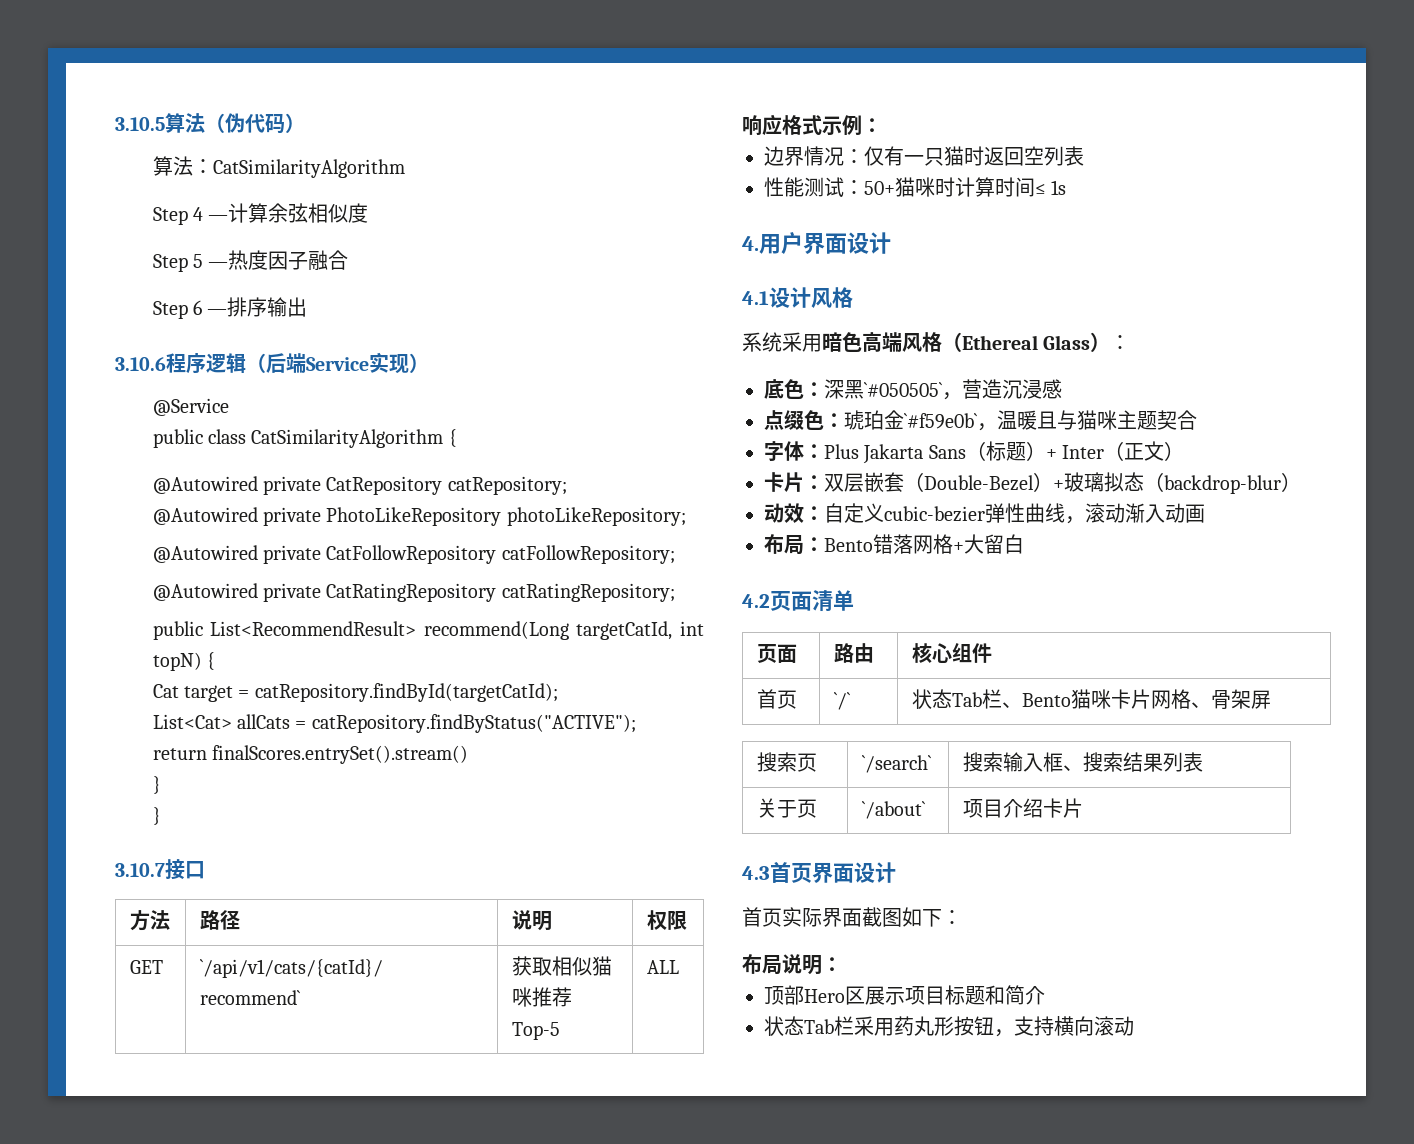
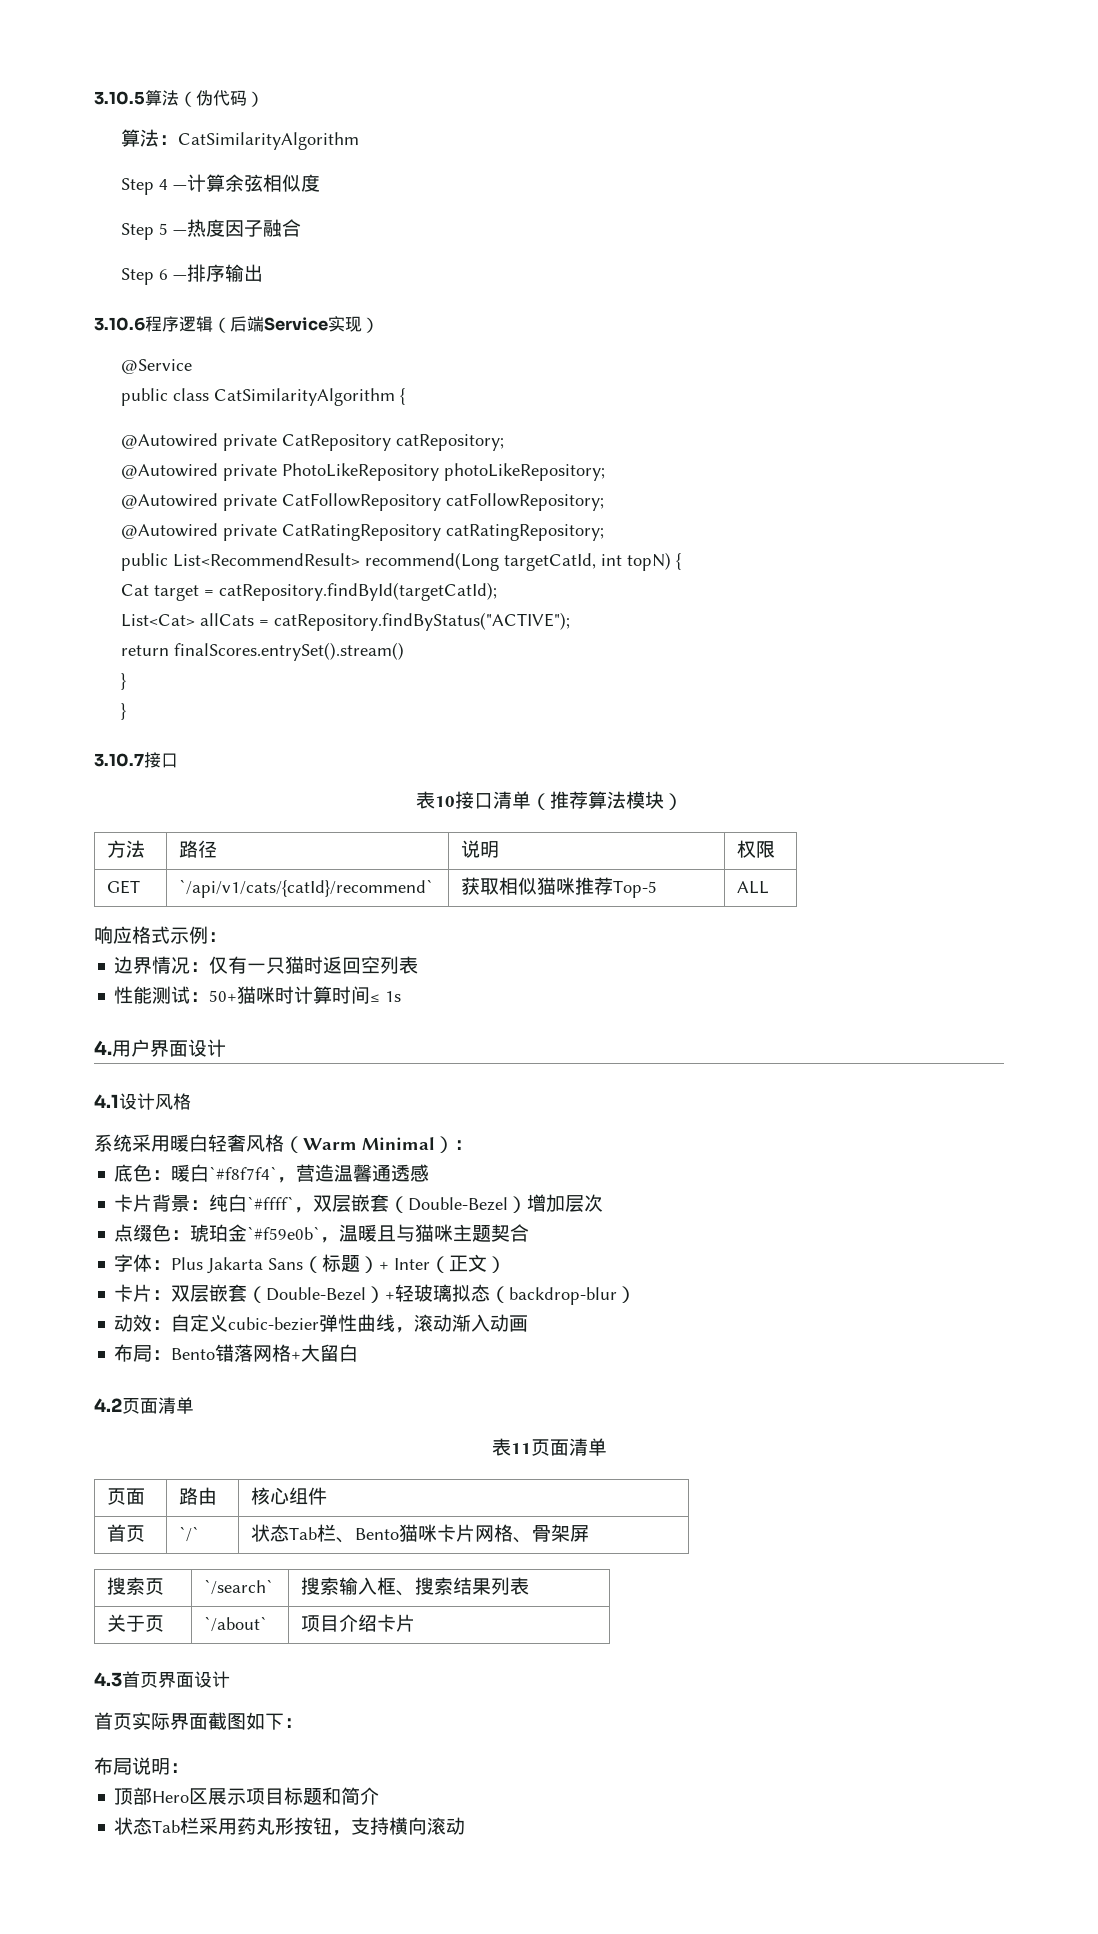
(205, 870) none -> [415,791,683,810] // 表10接口清单（推荐算法模块）
[822,332,1131,352] [764,379,1062,400] 暗色高端风格（Ethereal Glass）： // 底色：深黑`#050505`，营造沉浸感 -> [170,1134,473,1153] [114,1164,430,1183] [114,1194,604,1213] 暖白轻奢风格（Warm Minimal）： // 底色：暖白`#f8f7f4`，营造温馨通透感 // 卡片背景：纯白`#ffff`，双层嵌套（Double-Bezel）增加层次
(1064, 485) none -> [395,1284,415,1302] 轻
(854, 600) none -> [491,1438,607,1456] // 表11页面清单

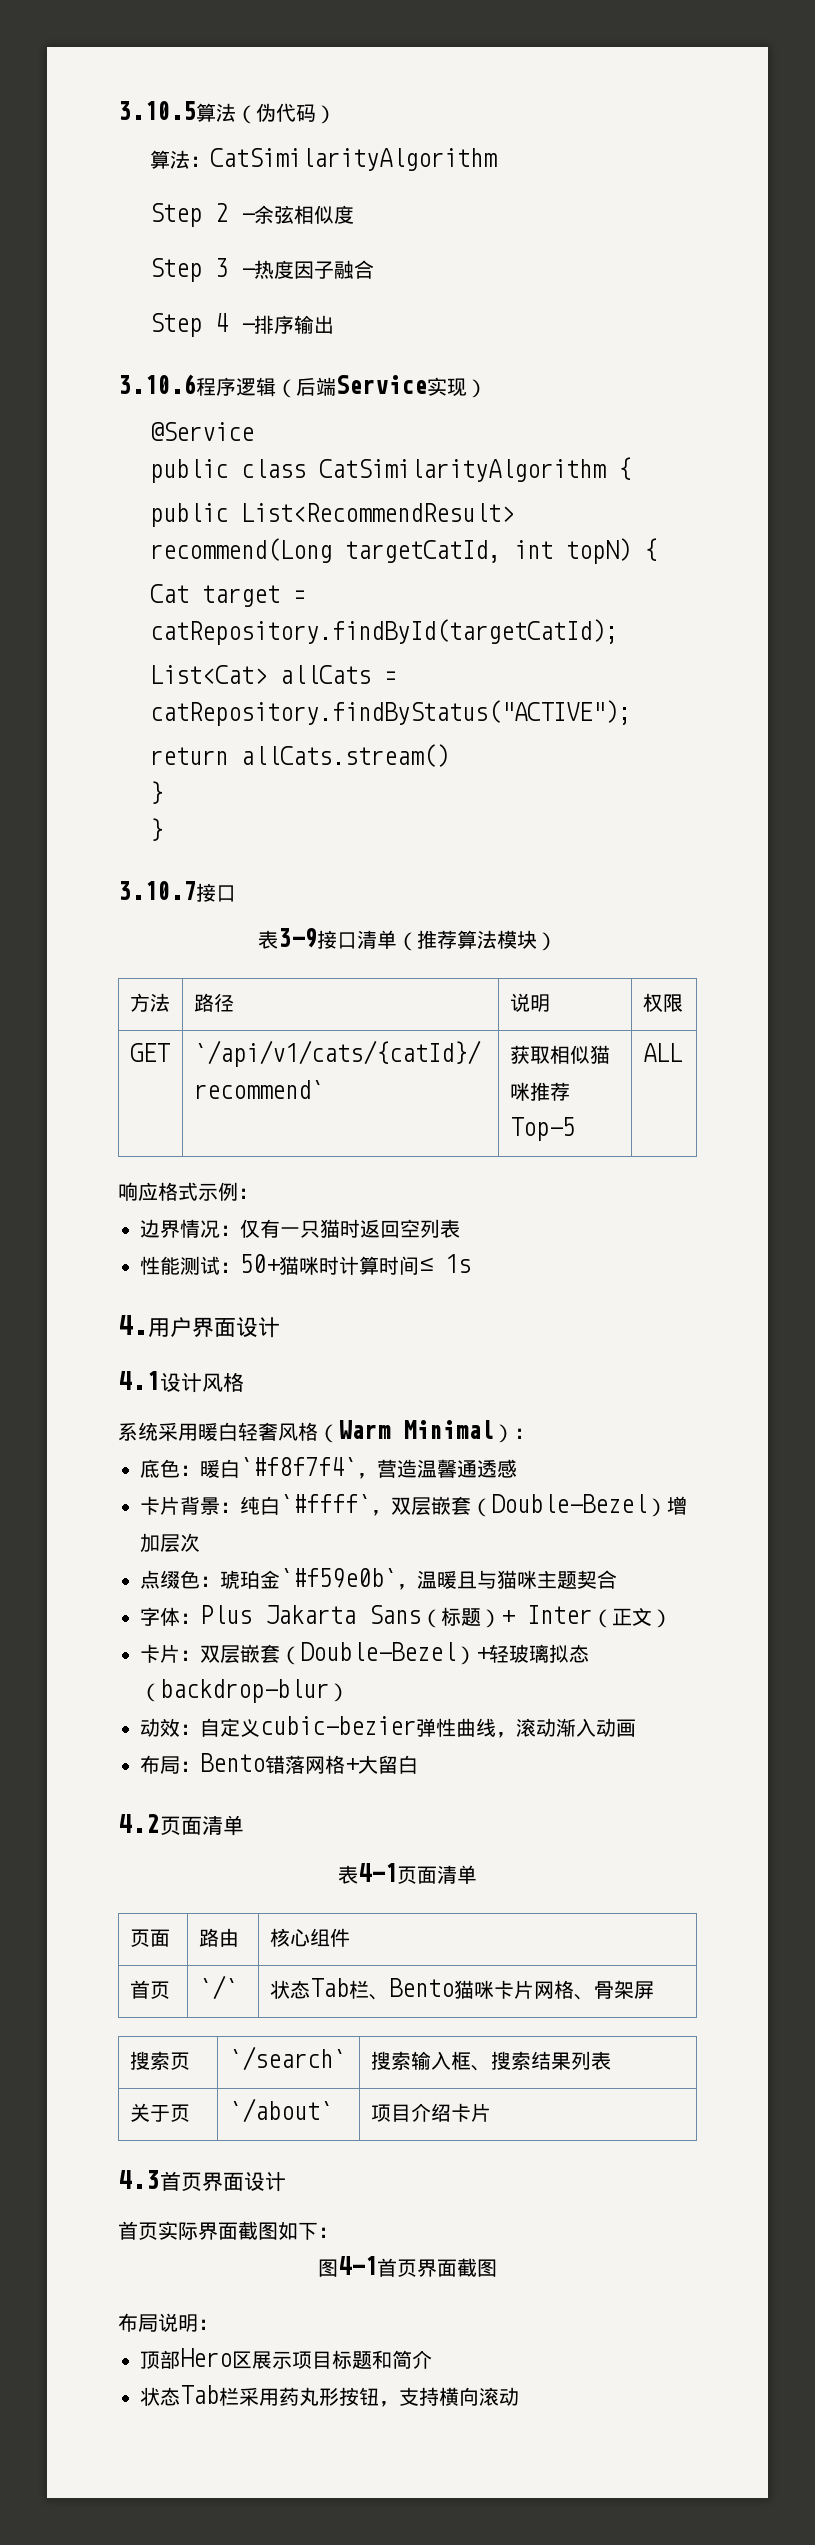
[159,174,226,192] 4 —计算 -> [215,203,256,222] 2 —
[159,223,169,235] 5 -> [215,258,229,277] 3
[159,269,169,280] 6 -> [215,313,229,332] 4
[121,433,505,451] [121,463,606,481] [121,493,605,511] [121,523,605,541] // @Autowired private CatRepository catRepository; // @Autowired private PhotoLikeRepository photoLikeRepository; // @Autowired private CatFollowRepository catFollowRepository; // @Autowired private CatRatingRepository catRatingRepository; -> (632, 468) none
[174,642,405,661] finalScores.entrySet().stream() -> [241,744,450,767] allCats.stream()
[434,796,455,807] 10 -> [278,928,317,948] 3-9
[510,1443,531,1454] 11 -> [358,1863,397,1882] 4-1
(303, 1723) none -> [318,2256,497,2277] // 图4-1首页界面截图

